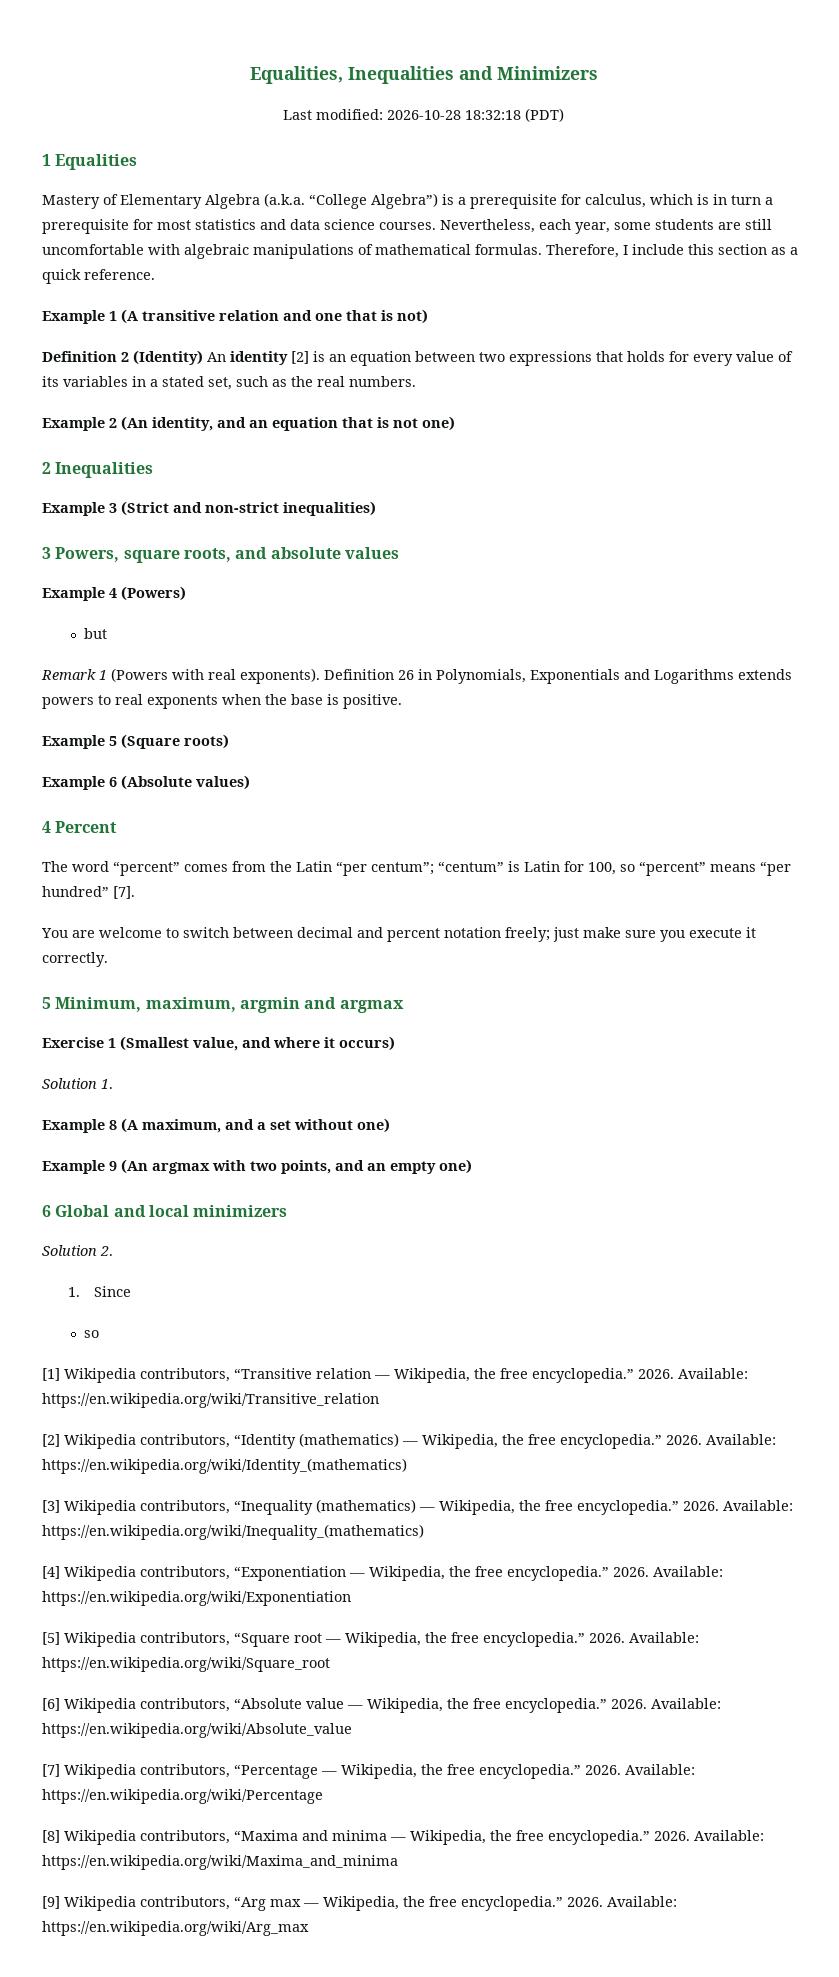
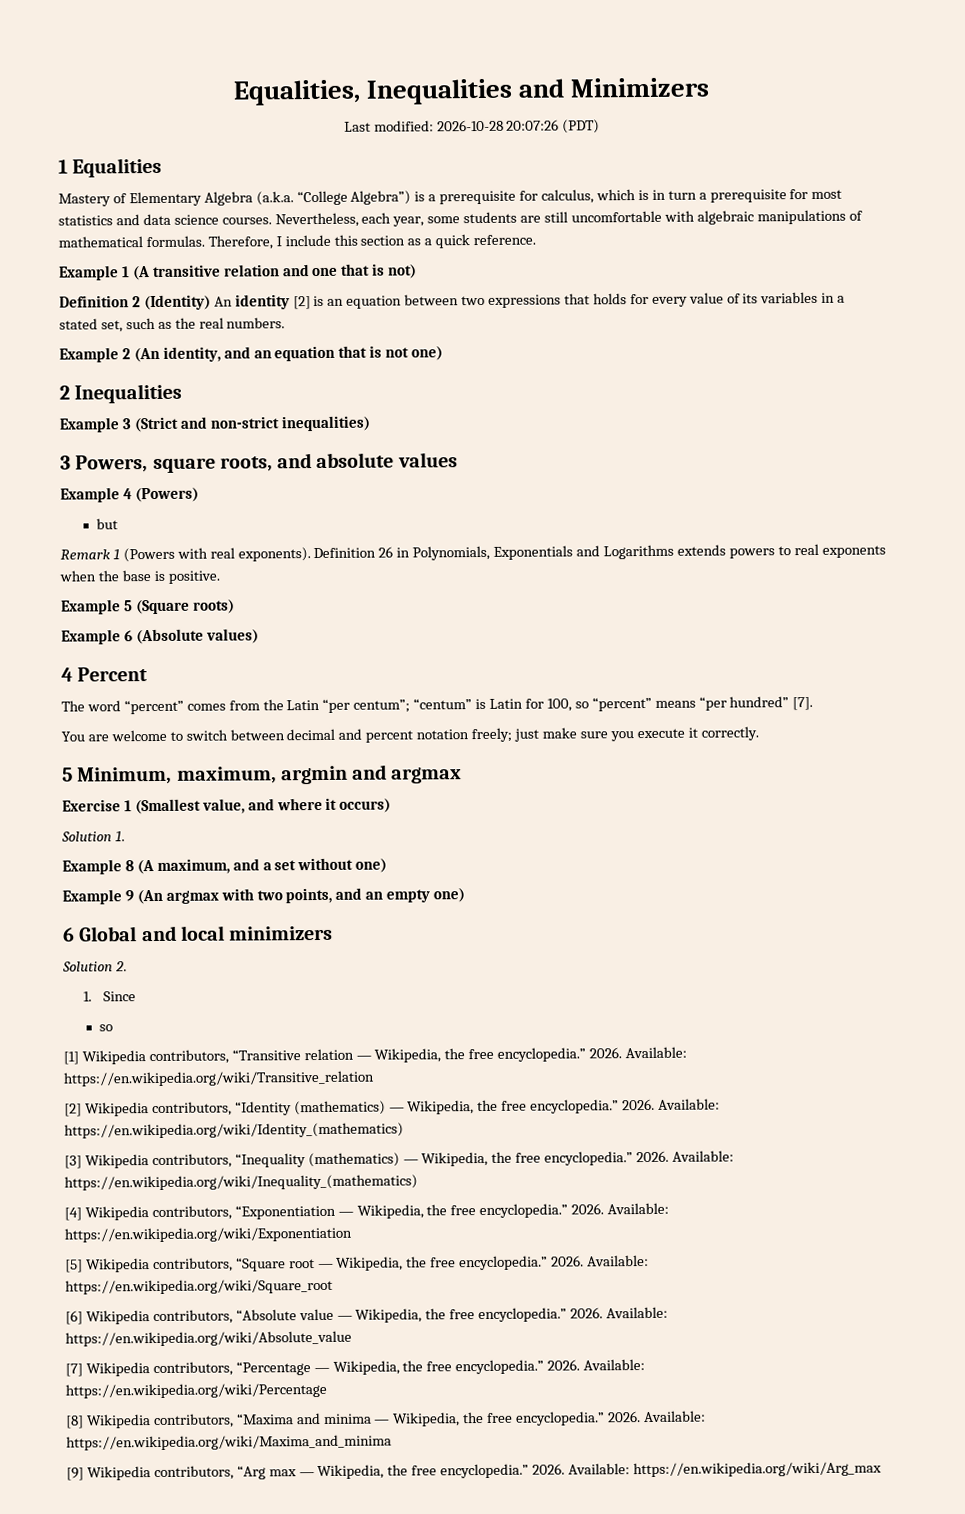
[465,110,521,120] 18:32:18 -> [506,119,560,131] 20:07:26

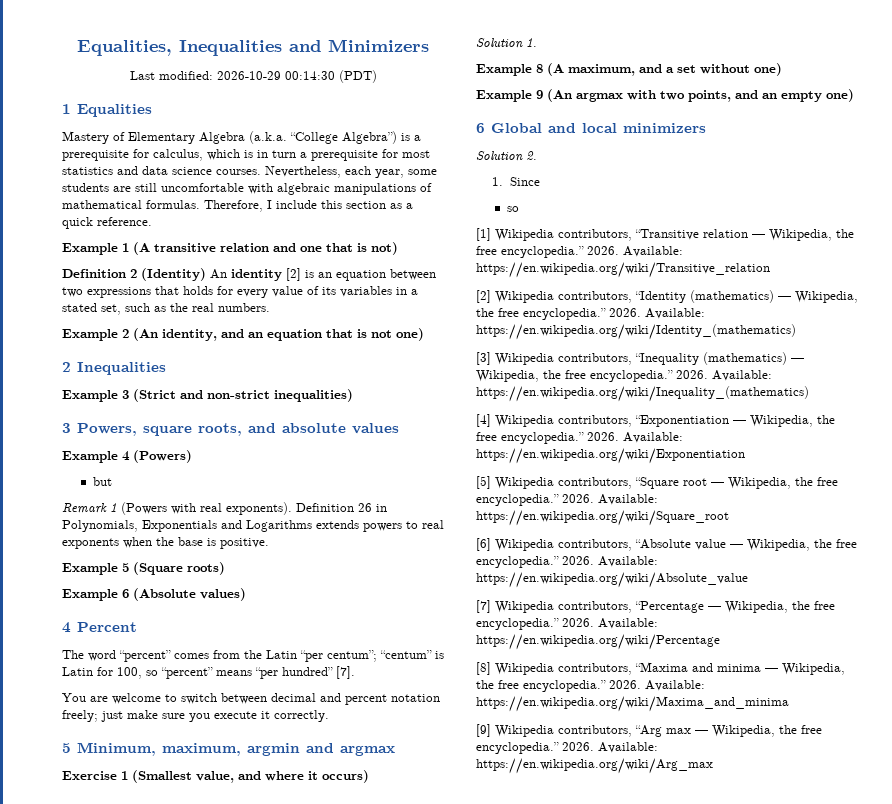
[436,119,560,132] 2026-10-28 20:07:26 -> [216,71,335,80] 2026-10-29 00:14:30

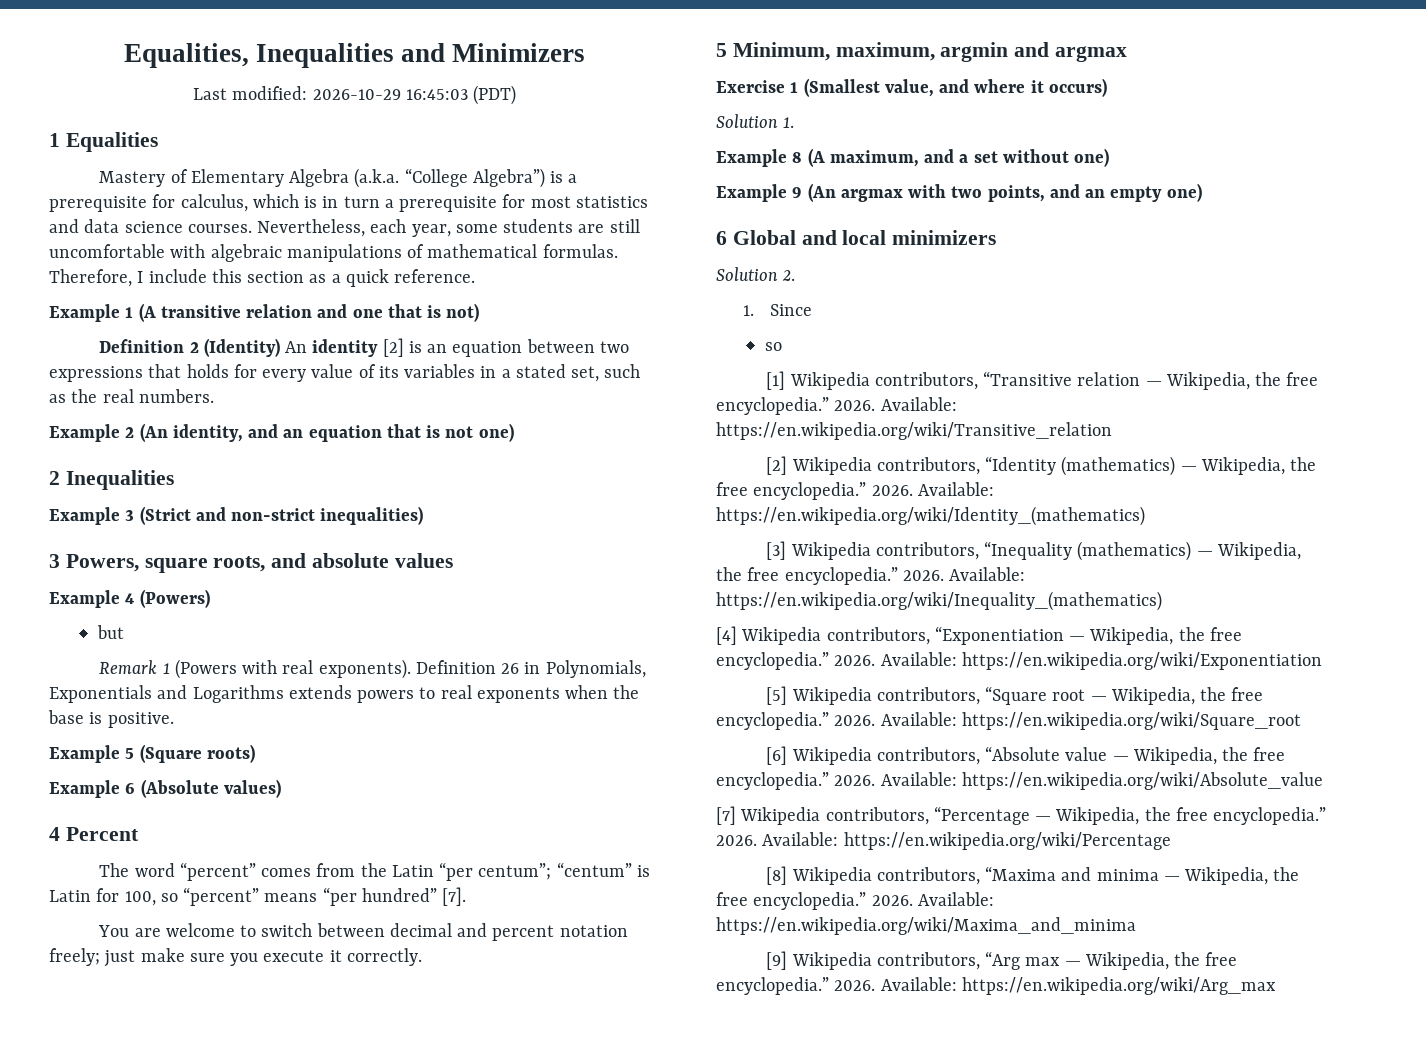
[284,71,335,80] 00:14:30 -> [405,89,468,100] 16:45:03

